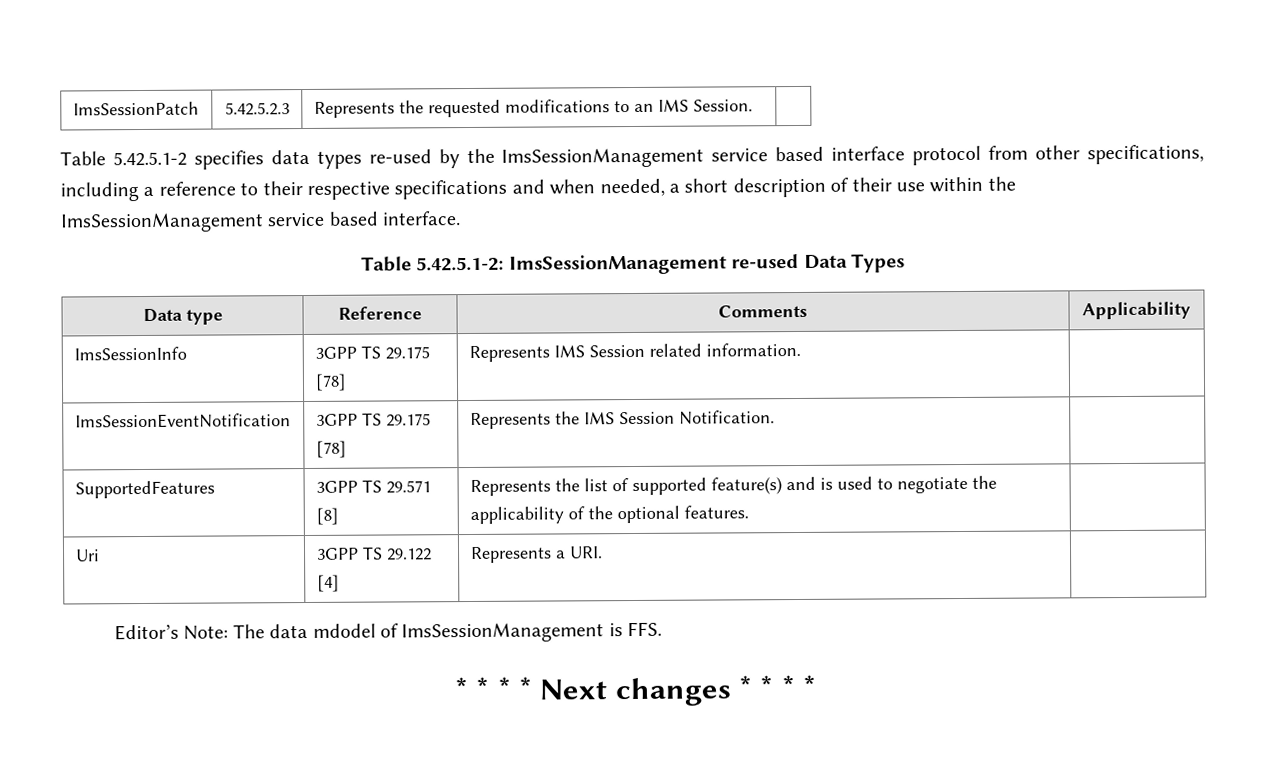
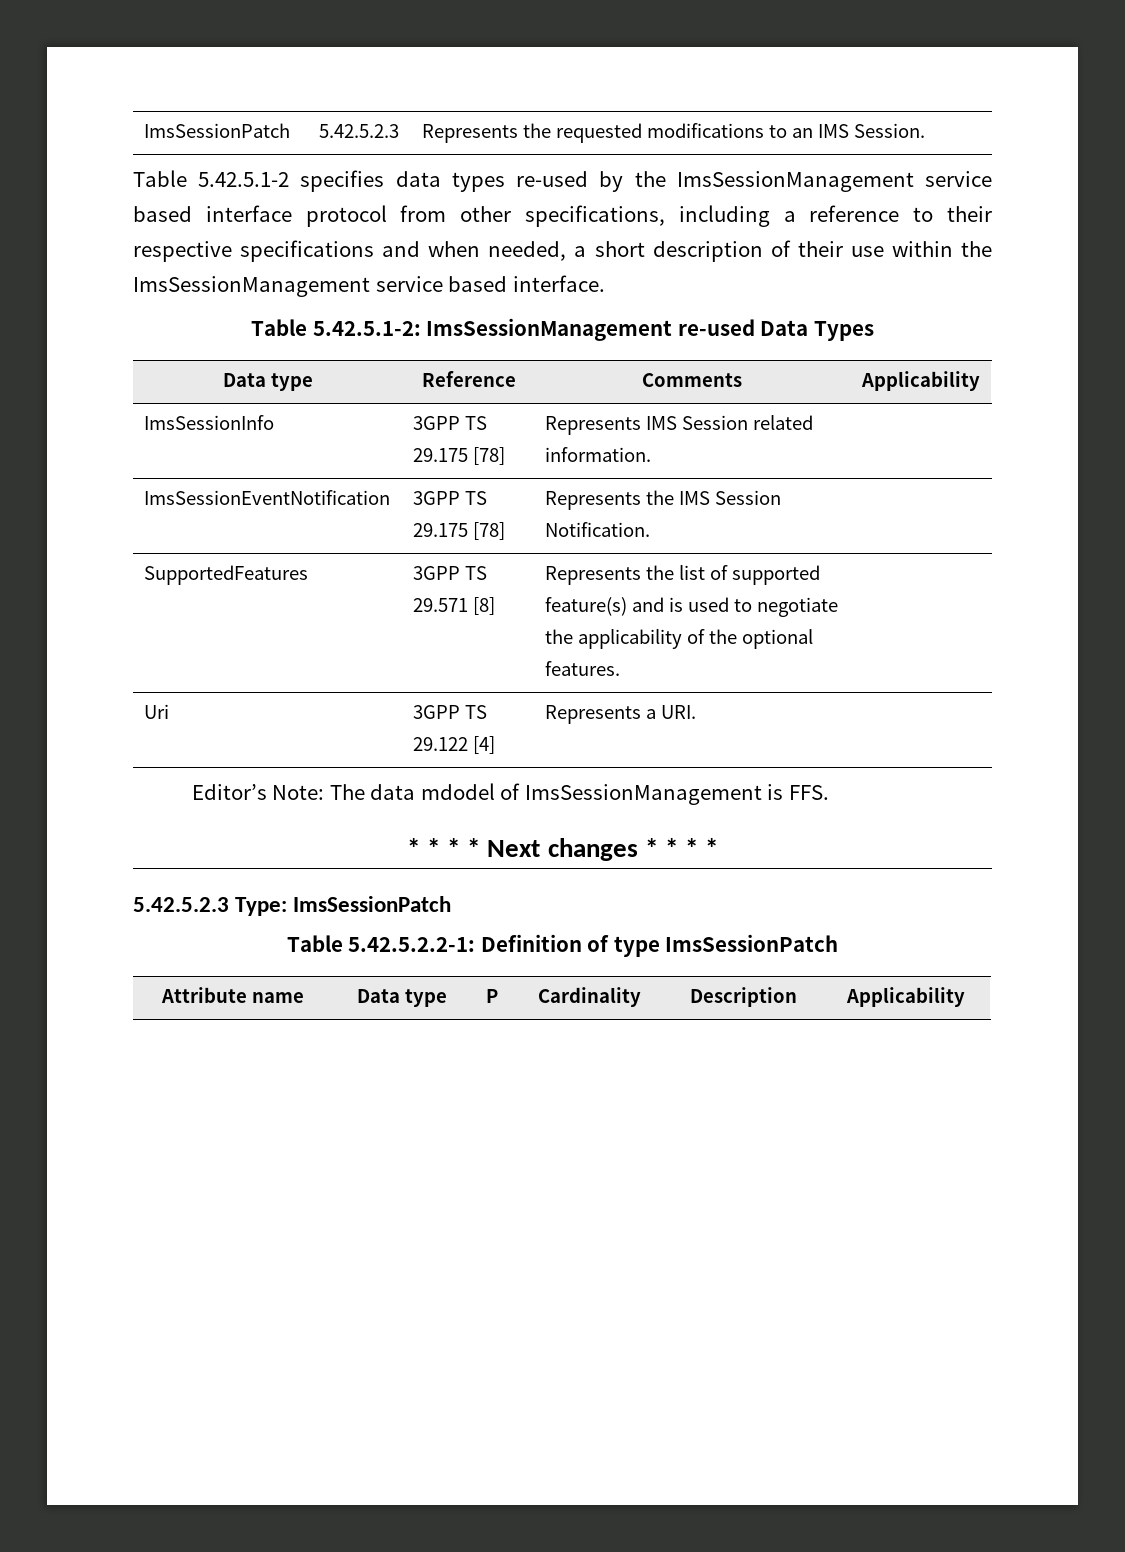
(817, 686) none -> [133,896,452,916] [286,934,839,957] [161,987,304,1003] [356,989,447,1007] [486,989,498,1003] [538,987,641,1007] [690,987,797,1007] [846,987,965,1007] // 5.42.5.2.3 Type: ImsSessionPatch // Table 5.42.5.2.2-1: Definition of type ImsSessionPatch // Attribute name | Data type | P | Cardinality | Description | Applicability

